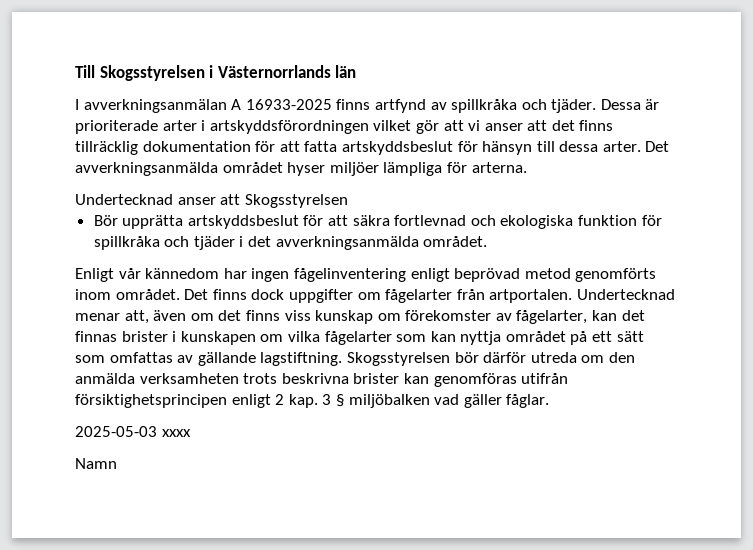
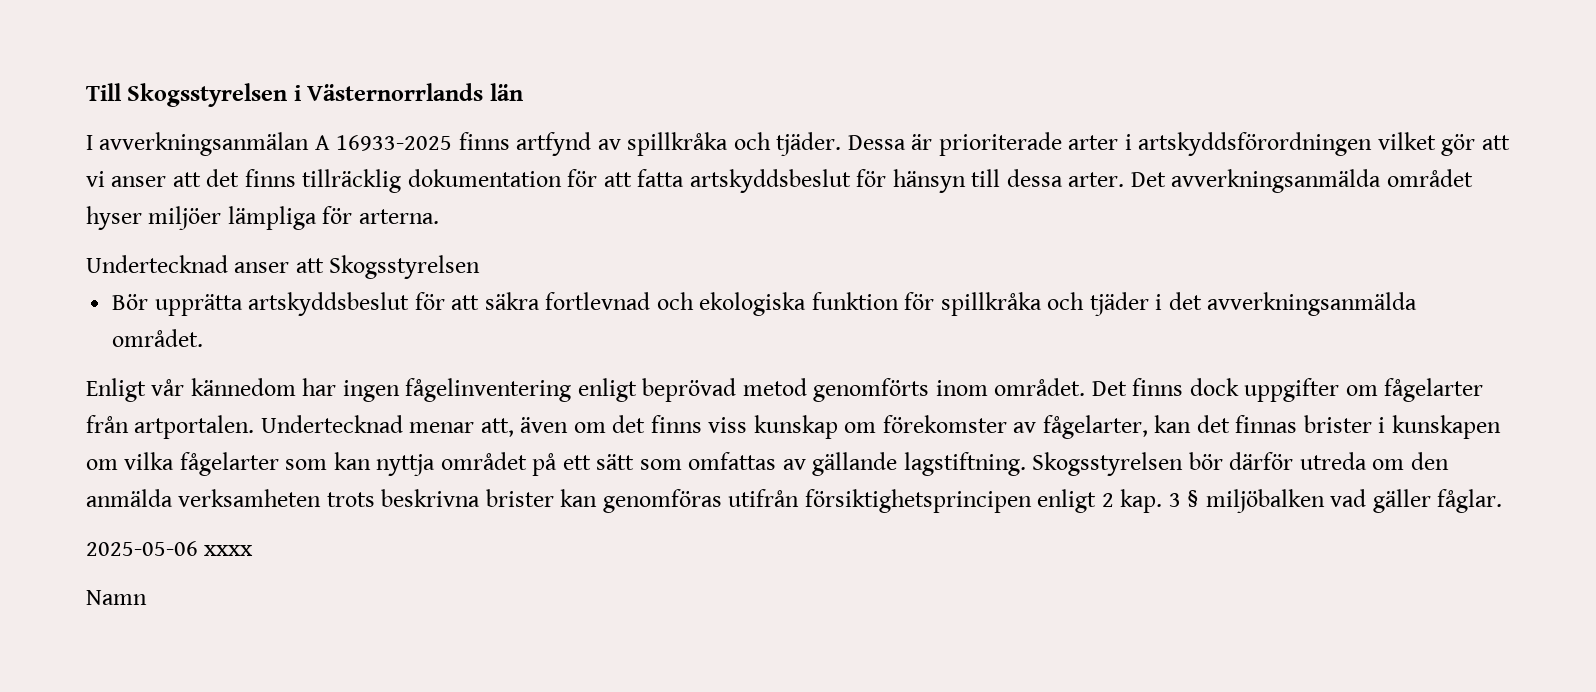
[75,426,157,437] 2025-05-03 -> [86,541,198,556] 2025-05-06

